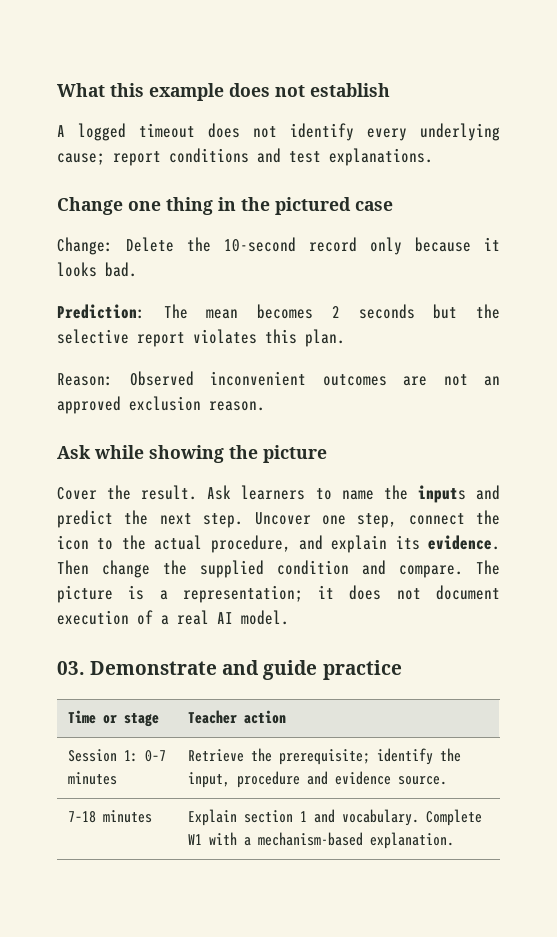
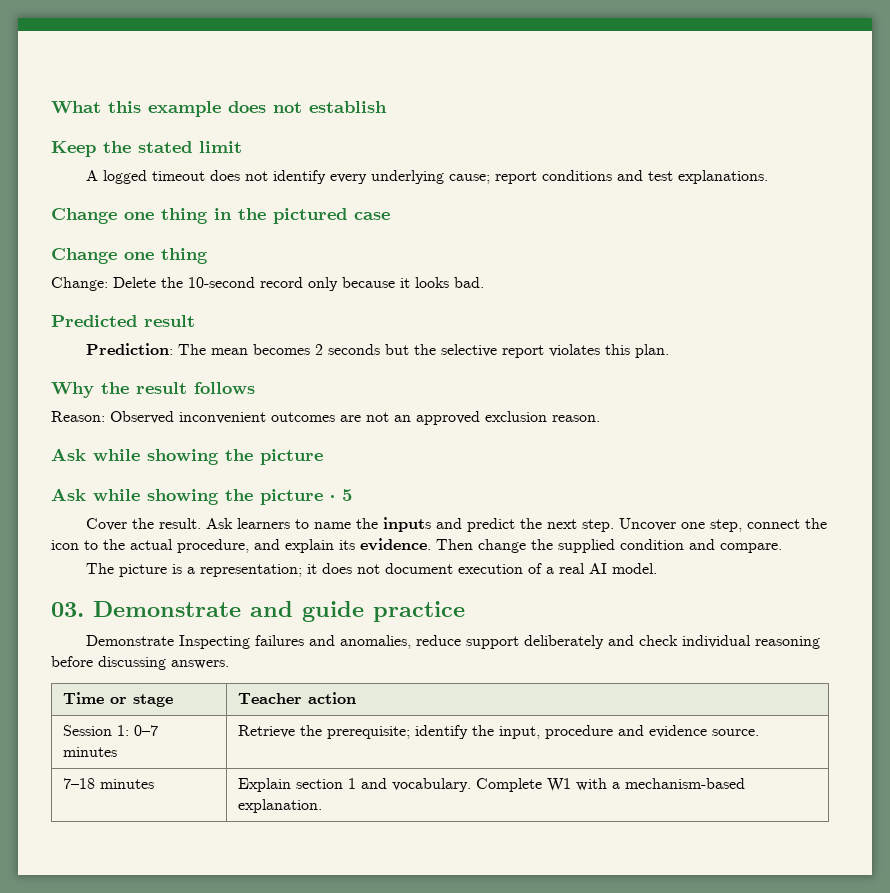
(390, 90) none -> [51,141,242,157] // Keep the stated limit
(393, 206) none -> [51,248,208,264] // Change one thing
(137, 269) none -> [51,315,195,327] // Predicted result
(345, 338) none -> [51,382,255,398] // Why the result follows
(327, 454) none -> [51,488,352,505] // Ask while showing the picture · 5
(463, 571) none -> (782, 548) //
(402, 670) none -> [86,635,821,649] [51,656,229,670] // Demonstrate Inspecting failures and anomalies, reduce support deliberately and check individual reasoning before discussing answers.

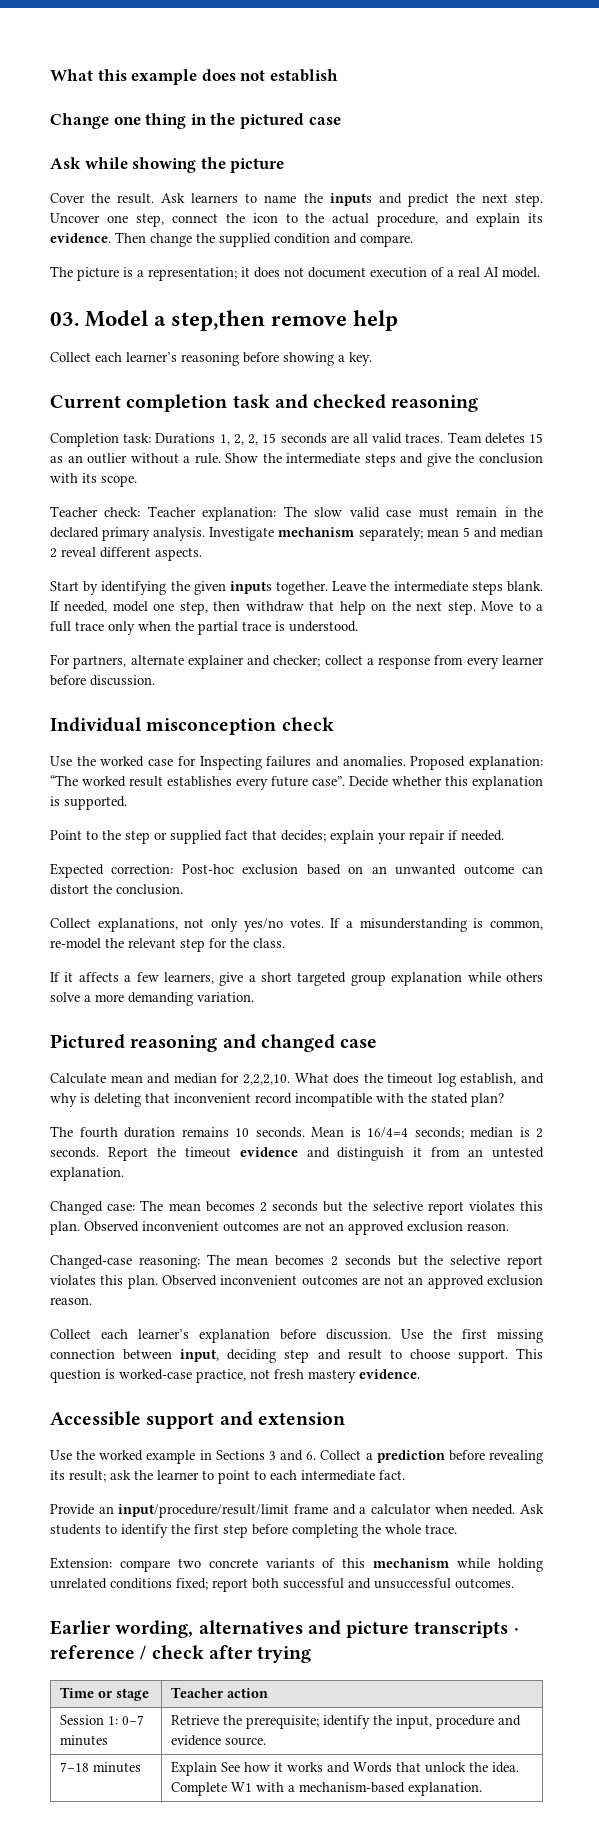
[51,141,242,157] [86,170,769,184] // Keep the stated limit // A logged timeout does not identify every underlying cause; report conditions and test explanations. -> (338, 75) none
[51,248,208,264] [51,277,484,291] [51,315,195,327] [86,343,670,358] [51,382,255,398] [51,411,600,425] [51,448,323,465] [51,488,352,505] // Change one thing // Change: Delete the 10-second record only because it looks bad. // Predicted result // Prediction: The mean becomes 2 seconds but the selective report violates this plan. // Why the result follows // Reason: Observed inconvenient outcomes are not an approved exclusion reason. // Ask while showing the picture // Ask while showing the picture · 5 -> [50,157,285,173] // Ask while showing the picture
[93,601,465,622] [86,635,821,649] [51,656,229,670] Demonstrate and guide practice // Demonstrate Inspecting failures and anomalies, reduce support deliberately and check individual reasoning before discussing answers. -> [85,310,399,331] [50,352,372,366] [50,394,479,412] [50,432,543,447] [50,453,544,467] [50,473,137,487] [50,506,543,521] [50,527,543,541] [50,547,202,561] [50,581,543,595] [50,601,543,615] [50,621,358,635] [50,654,544,669] [50,675,155,686] [50,717,334,735] [50,756,543,770] [50,775,543,790] [50,796,127,810] [50,830,504,844] [50,863,543,878] [50,884,183,895] [50,918,543,932] [50,938,285,952] [50,972,543,986] [50,992,254,1006] [50,1034,378,1052] [50,1073,544,1087] [50,1093,504,1107] [50,1126,543,1139] [50,1147,544,1161] [50,1167,124,1181] [50,1200,544,1215] [50,1221,509,1235] [50,1254,544,1269] [50,1275,543,1289] [50,1297,92,1305] [50,1329,543,1343] [50,1348,544,1363] [50,1369,420,1383] [50,1411,345,1429] [50,1450,543,1464] [50,1470,405,1484] [50,1504,545,1518] [50,1524,457,1538] [50,1557,544,1572] [50,1578,514,1592] [50,1620,519,1638] [50,1645,312,1663] Model a step,then remove help // Collect each learner’s reasoning before showing a key. // Current completion task and checked reasoning // Completion task: Durations 1, 2, 2, 15 seconds are all valid traces. Team deletes 15 as an outlier without a rule. Show the intermediate steps and give the conclusion with its scope. // Teacher check: Teacher explanation: The slow valid case must remain in the declared primary analysis. Investigate mechanism separately; mean 5 and median 2 reveal different aspects. // Start by identifying the given inputs together. Leave the intermediate steps blank. If needed, model one step, then withdraw that help on the next step. Move to a full trace only when the partial trace is understood. // For partners, alternate explainer and checker; collect a response from every learner before discussion. // Individual misconception check // Use the worked case for Inspecting failures and anomalies. Proposed explanation: “The worked result establishes every future case”. Decide whether this explanation is supported. // Point to the step or supplied fact that decides; explain your repair if needed. // Expected correction: Post-hoc exclusion based on an unwanted outcome can distort the conclusion. // Collect explanations, not only yes/no votes. If a misunderstanding is common, re-model the relevant step for the class. // If it affects a few learners, give a short targeted group explanation while others solve a more demanding variation. // Pictured reasoning and changed case // Calculate mean and median for 2,2,2,10. What does the timeout log establish, and why is deleting that inconvenient record incompatible with the stated plan? // The fourth duration remains 10 seconds. Mean is 16/4=4 seconds; median is 2 seconds. Report the timeout evidence and distinguish it from an untested explanation. // Changed case: The mean becomes 2 seconds but the selective report violates this plan. Observed inconvenient outcomes are not an approved exclusion reason. // Changed-case reasoning: The mean becomes 2 seconds but the selective report violates this plan. Observed inconvenient outcomes are not an approved exclusion reason. // Collect each learner’s explanation before discussion. Use the first missing connection between input, deciding step and result to choose support. This question is worked-case practice, not fresh mastery evidence. // Accessible support and extension // Use the worked example in Sections 3 and 6. Collect a prediction before revealing its result; ask the learner to point to each intermediate fact. // Provide an input/procedure/result/limit frame and a calculator when needed. Ask students to identify the first step before completing the whole trace. // Extension: compare two concrete variants of this mechanism while holding unrelated conditions fixed; report both successful and unsuccessful outcomes. // Earlier wording, alternatives and picture transcripts · reference / check after trying
[295,778,471,792] section 1 and vocabulary. -> [220,1762,519,1773] See how it works and Words that unlock the idea.

